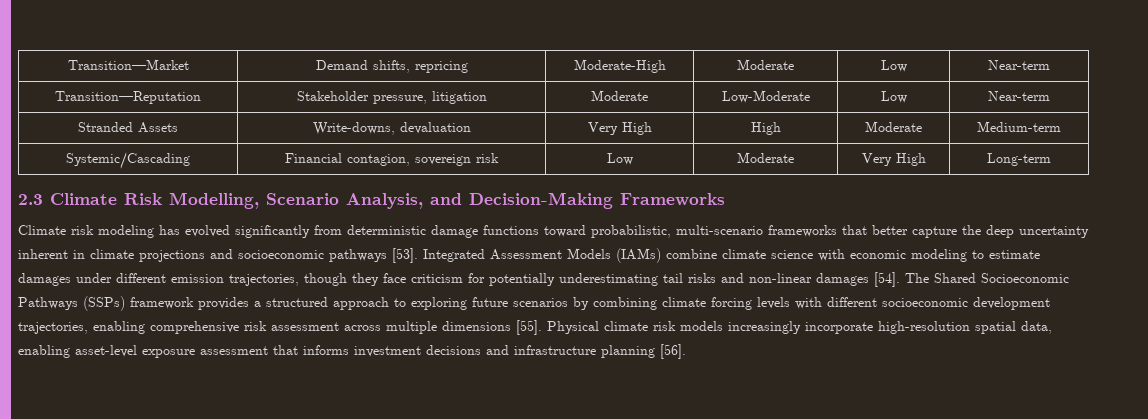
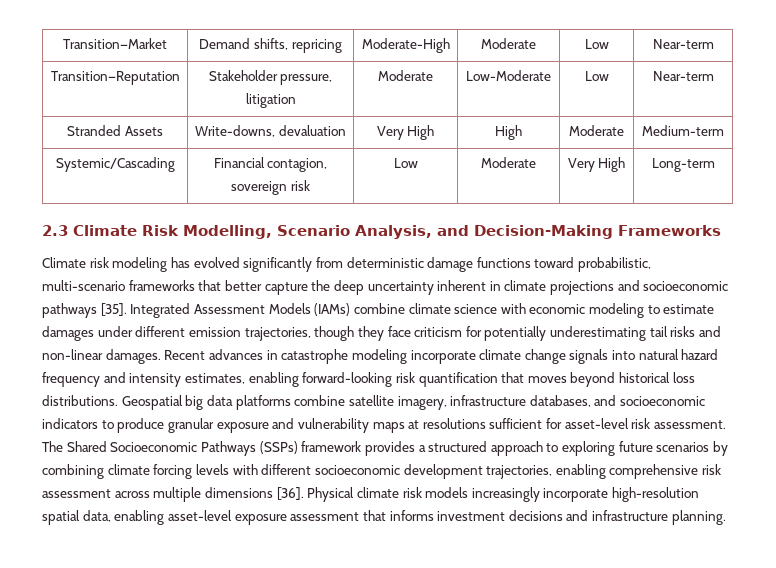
[392,248,418,263] [53]. -> [100,303,127,316] [35].
[816,272,900,287] damages [54]. -> [105,349,719,364] [42,372,695,387] [42,395,706,410] [42,418,727,433] damages. Recent advances in catastrophe modeling incorporate climate change signals into natural hazard frequency and intensity estimates, enabling forward-looking risk quantification that moves beyond historical loss distributions. Geospatial big data platforms combine satellite imagery, infrastructure databases, and socioeconomic indicators to produce granular exposure and vulnerability maps at resolutions sufficient for asset-level risk assessment.
[516,320,542,335] [55]. -> [276,487,304,500] [36].
[601,344,686,359] planning [56]. -> [671,510,726,525] planning.

